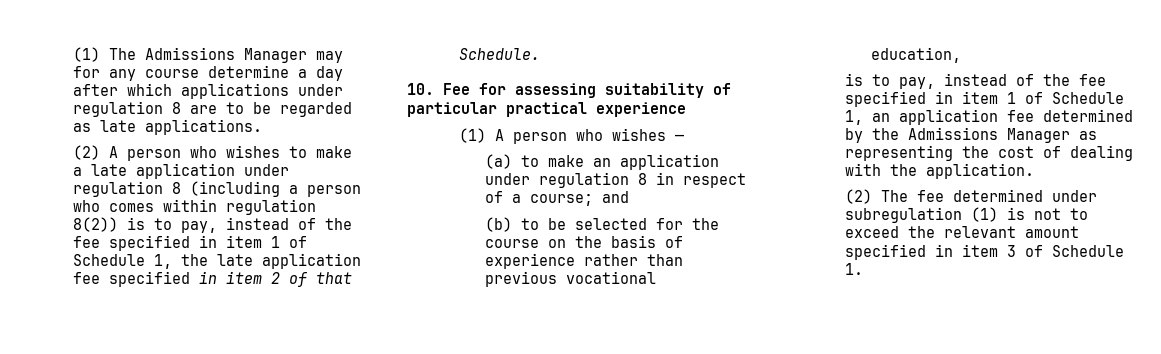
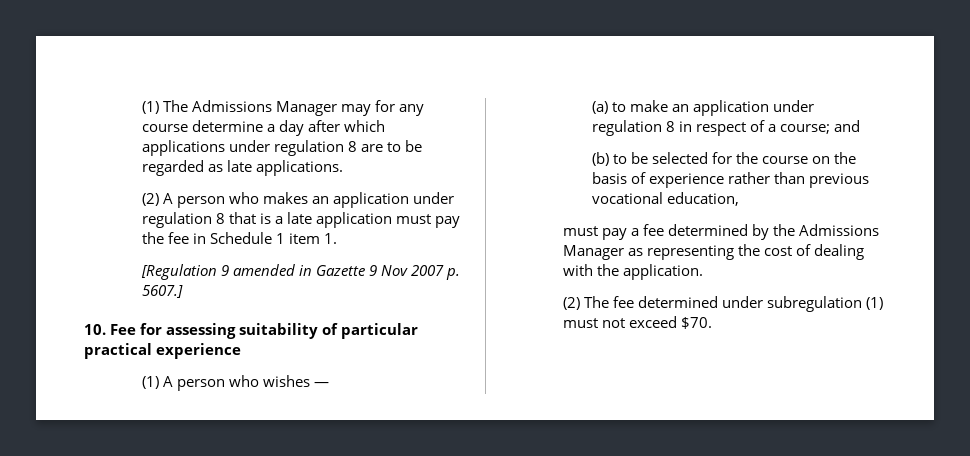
[225,145,352,158] [72,163,289,179] [72,181,361,197] [72,199,316,215] [72,217,352,233] [72,235,307,251] [72,253,361,269] [72,271,352,287] [458,48,540,60] wishes to make a late application under regulation 8 (including a person who comes within regulation 8(2)) is to pay, instead of the fee specified in item 1 of Schedule 1, the late application fee specified in item 2 of that Schedule. -> [262,192,455,208] [141,212,461,228] [141,232,338,244] [140,264,461,280] [141,285,183,298] makes an application under regulation 8 that is a late application must pay the fee in Schedule 1 item 1. // [Regulation 9 amended in Gazette 9 Nov 2007 p. 5607.]
[844,73,1106,89] [844,91,1124,107] [844,109,998,125] is to pay, instead of the fee specified in item 1 of Schedule 1, an application -> [562,226,639,240] must pay a
[1006,207,1088,220] [844,226,1079,238] [844,244,1124,260] [844,263,863,275] is not to exceed the relevant amount specified in item 3 of Schedule 1. -> [562,316,712,329] must not exceed $70.

